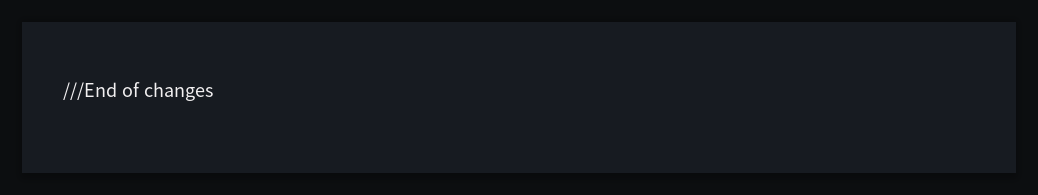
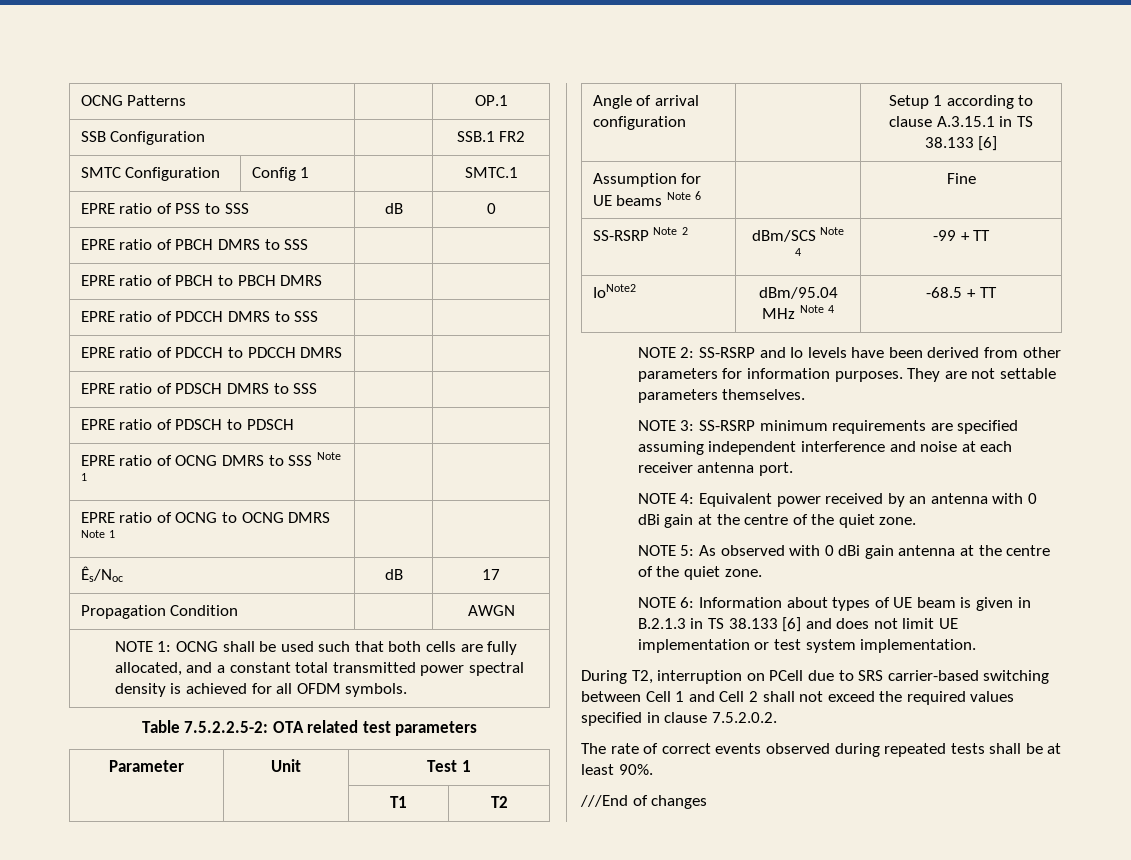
(63, 91) none -> [80,95,187,106] [474,95,508,106] [80,131,206,145] [456,131,526,142] [80,167,221,181] [251,167,310,181] [464,167,518,178] [80,203,249,214] [384,203,403,214] [486,203,496,214] [80,239,309,250] [80,275,323,286] [80,311,319,322] [80,347,343,358] [80,383,318,394] [80,419,294,430] [80,452,341,466] [80,473,87,481] [80,512,331,523] [80,530,116,538] [80,566,123,582] [384,569,403,580] [482,569,500,580] [80,605,239,619] [467,605,515,616] [114,641,518,655] [114,662,524,676] [114,683,408,697] [141,720,478,736] [109,760,184,772] [271,759,301,772] [427,760,471,772] [390,796,407,808] [490,796,508,808] [592,95,699,109] [592,116,686,130] [888,95,1034,109] [889,116,1033,127] [924,136,998,151] [592,173,702,187] [592,191,702,206] [946,173,976,184] [592,227,688,241] [751,227,845,242] [795,248,801,256] [932,230,991,241] [592,284,636,298] [758,287,838,299] [761,305,835,319] [926,287,997,298] [637,347,1061,358] [637,368,1056,382] [637,389,806,403] [637,420,1019,434] [637,441,1013,455] [637,462,793,476] [637,493,1038,507] [637,514,917,528] [637,545,1051,559] [637,566,762,580] [637,597,1031,611] [637,617,959,632] [637,639,977,653] [581,670,1050,684] [581,691,1015,705] [581,712,777,726] [581,743,1062,757] [581,764,653,775] OCNG Patterns | | OP.1 // SSB Configuration | | SSB.1 FR2 // SMTC Configuration | Config 1 | | SMTC.1 // EPRE ratio of PSS to SSS | dB | 0 // EPRE ratio of PBCH DMRS to SSS | | // EPRE ratio of PBCH to PBCH DMRS | | // EPRE ratio of PDCCH DMRS to SSS | | // EPRE ratio of PDCCH to PDCCH DMRS | | // EPRE ratio of PDSCH DMRS to SSS | | // EPRE ratio of PDSCH to PDSCH | | // EPRE ratio of OCNG DMRS to SSS Note 1 | | // EPRE ratio of OCNG to OCNG DMRS Note 1 | | // Ês/Noc | dB | 17 // Propagation Condition | | AWGN // NOTE 1: OCNG shall be used such that both cells are fully allocated, and a constant total transmitted power spectral density is achieved for all OFDM symbols. // Table 7.5.2.2.5-2: OTA related test parameters // Parameter | Unit | Test 1 // | | T1 | T2 // Angle of arrival configuration | | Setup 1 according to clause A.3.15.1 in TS 38.133 [6] // Assumption for UE beams Note 6 | | Fine // SS-RSRP Note 2 | dBm/SCS Note 4 | -99 + TT // IoNote2 | dBm/95.04 MHz Note 4 | -68.5 + TT // NOTE 2: SS-RSRP and Io levels have been derived from other parameters for information purposes. They are not settable parameters themselves. // NOTE 3: SS-RSRP minimum requirements are specified assuming independent interference and noise at each receiver antenna port. // NOTE 4: Equivalent power received by an antenna with 0 dBi gain at the centre of the quiet zone. // NOTE 5: As observed with 0 dBi gain antenna at the centre of the quiet zone. // NOTE 6: Information about types of UE beam is given in B.2.1.3 in TS 38.133 [6] and does not limit UE implementation or test system implementation. // During T2, interruption on PCell due to SRS carrier-based switching between Cell 1 and Cell 2 shall not exceed the required values specified in clause 7.5.2.0.2. // The rate of correct events observed during repeated tests shall be at least 90%. //

